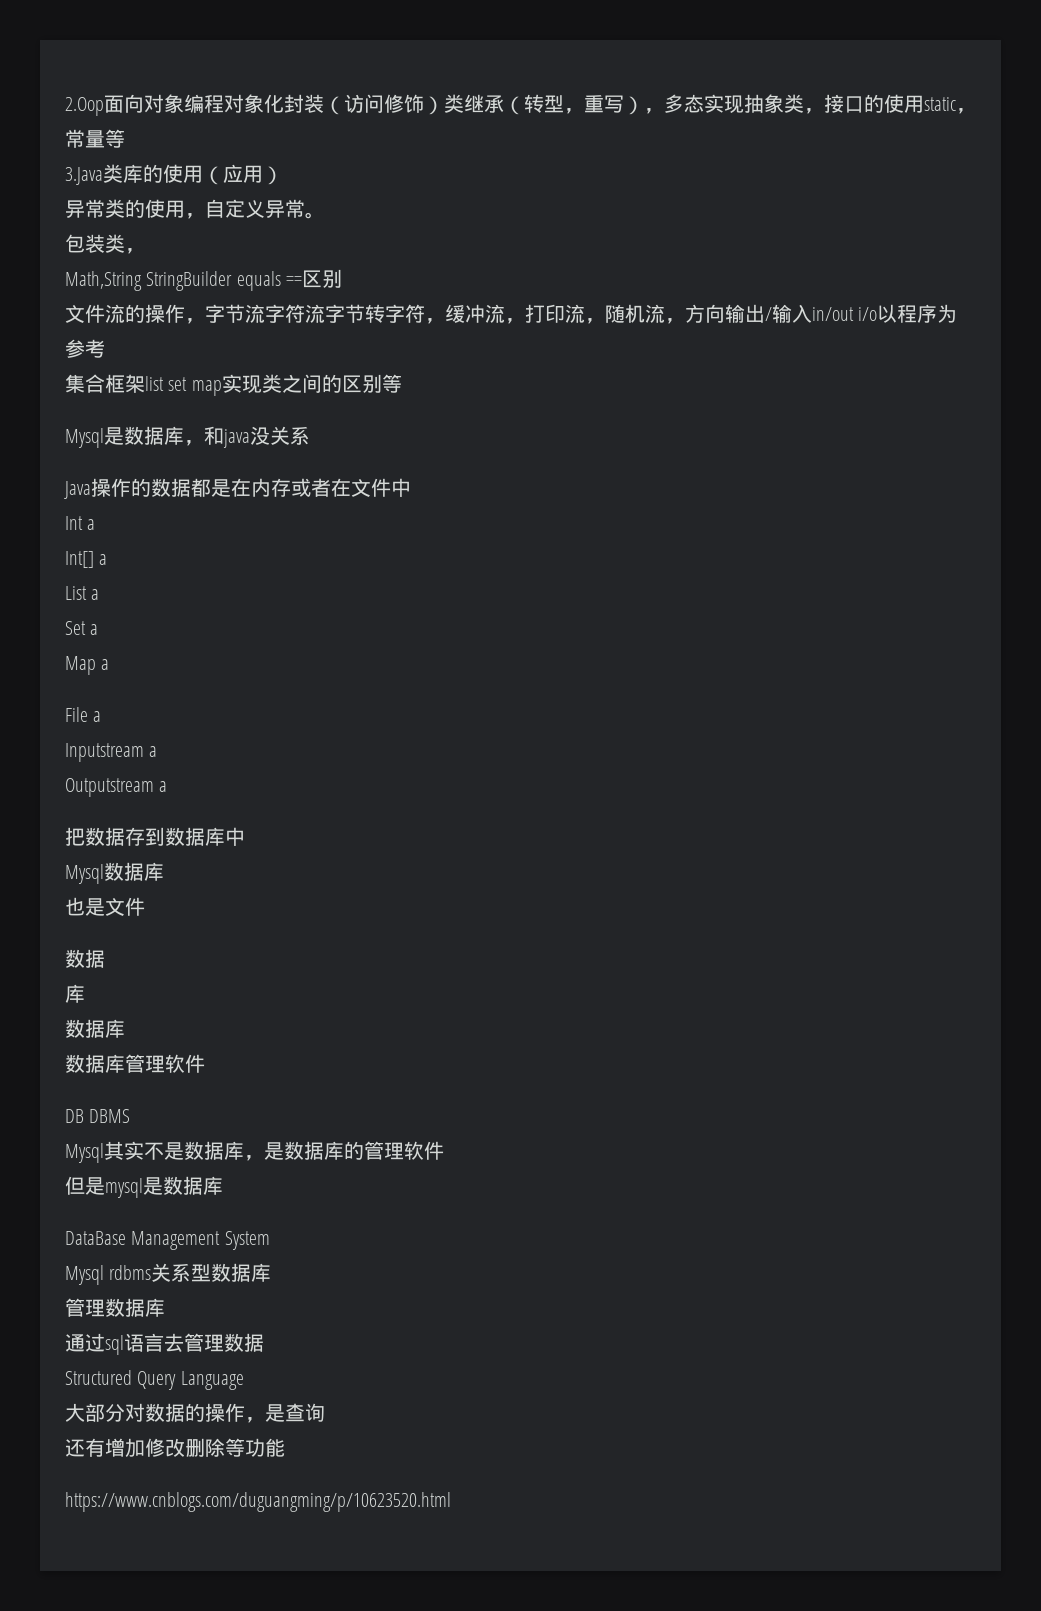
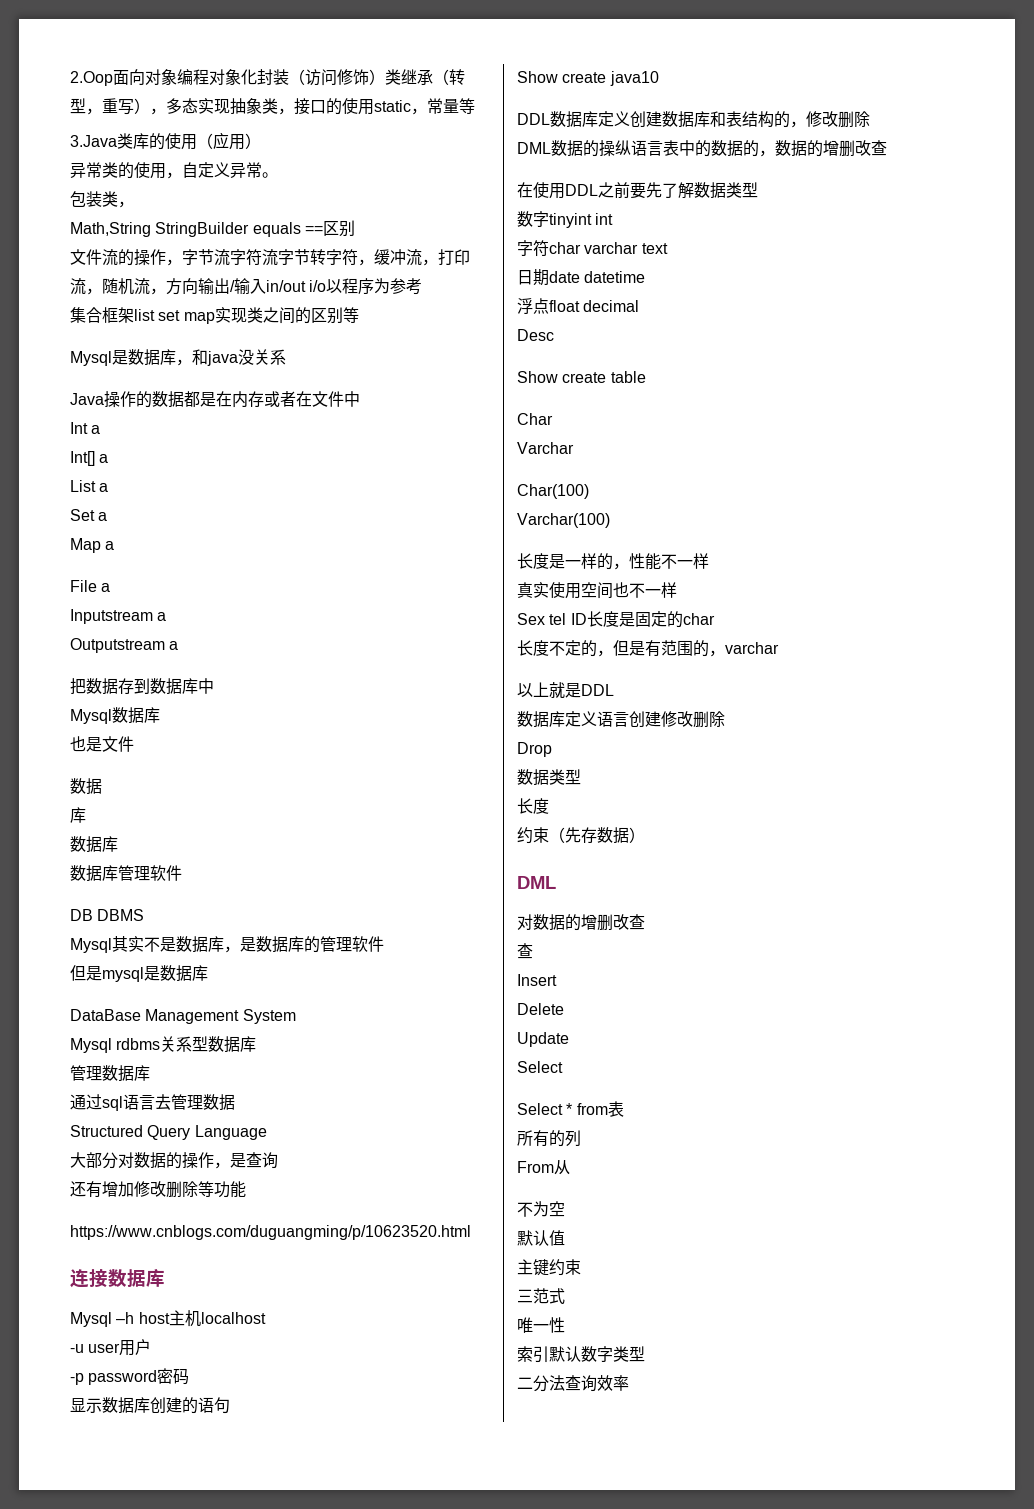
(451, 1502) none -> [70,1269,165,1288] [70,1310,266,1327] [70,1339,152,1356] [70,1368,190,1385] [70,1397,230,1414] [517,71,659,86] [517,111,870,128] [517,140,887,157] [517,182,758,199] [517,211,614,228] [517,240,668,257] [517,269,646,286] [517,298,640,314] [517,329,554,341] [517,371,646,383] [517,413,553,425] [517,442,574,454] [517,484,589,499] [517,513,610,528] [517,553,709,570] [517,582,677,599] [517,611,715,628] [517,640,779,657] [517,682,614,698] [517,711,725,728] [517,742,552,757] [517,769,581,786] [517,798,549,814] [517,827,645,844] [517,876,556,889] [517,914,645,931] [517,943,533,959] [517,974,557,986] [517,1003,564,1015] [517,1032,569,1047] [517,1061,563,1073] [517,1101,624,1117] [517,1130,581,1147] [517,1160,570,1175] [517,1201,565,1217] [517,1230,565,1246] [517,1259,581,1276] [517,1288,565,1304] [517,1317,565,1333] [517,1346,645,1363] [517,1375,629,1392] // 连接数据库 // Mysql –h host主机localhost // -u user用户 // -p password密码 // 显示数据库创建的语句 // Show create java10 // DDL数据库定义创建数据库和表结构的，修改删除 // DML数据的操纵语言表中的数据的，数据的增删改查 // 在使用DDL之前要先了解数据类型 // 数字tinyint int // 字符char varchar text // 日期date datetime // 浮点float decimal // Desc // Show create table // Char // Varchar // Char(100) // Varchar(100) // 长度是一样的，性能不一样 // 真实使用空间也不一样 // Sex tel ID长度是固定的char // 长度不定的，但是有范围的，varchar // 以上就是DDL // 数据库定义语言创建修改删除 // Drop // 数据类型 // 长度 // 约束（先存数据） // DML // 对数据的增删改查 // 查 // Insert // Delete // Update // Select // Select * from表 // 所有的列 // From从 // 不为空 // 默认值 // 主键约束 // 三范式 // 唯一性 // 索引默认数字类型 // 二分法查询效率

